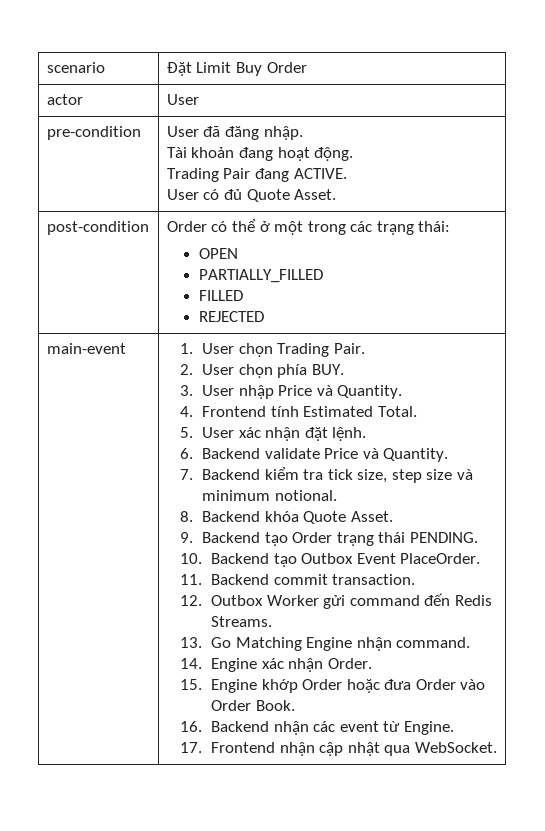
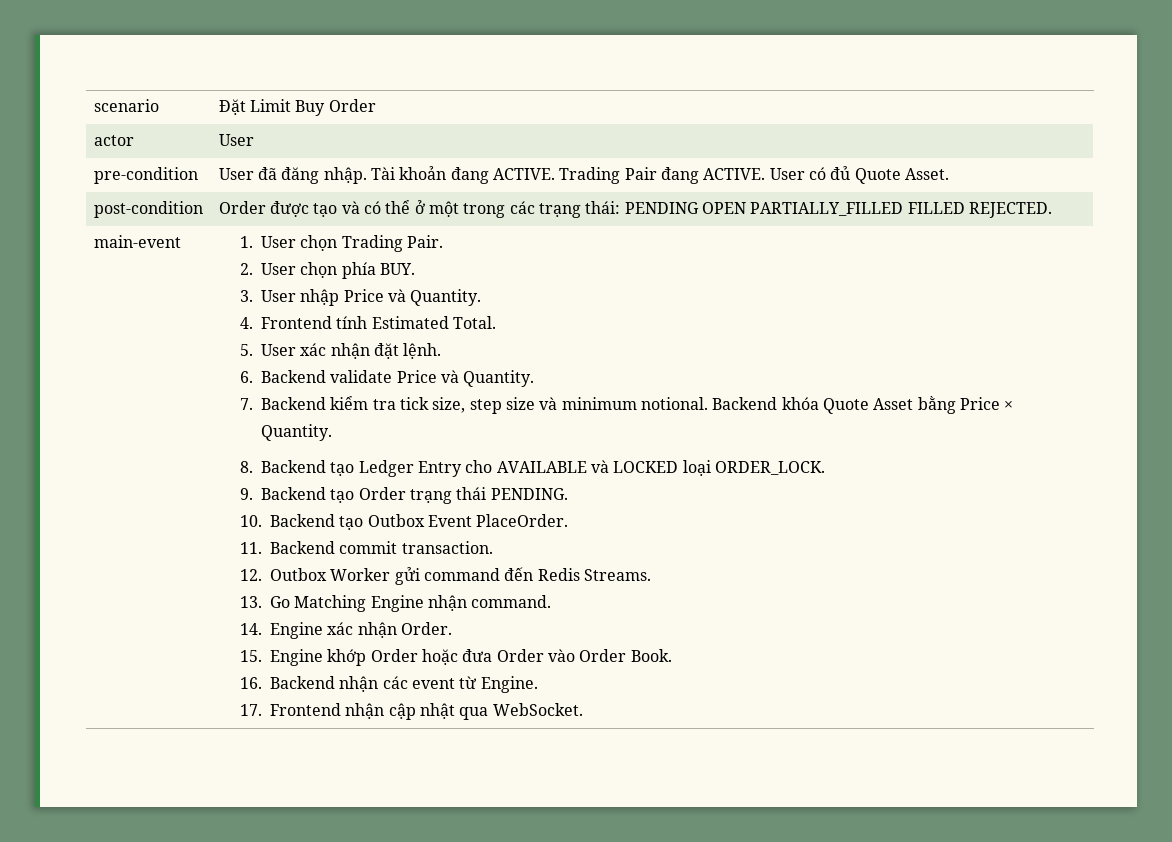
(303, 133) // -> (367, 175) none
[277,147,354,161] hoạt động. // -> [493,168,556,180] ACTIVE.
(347, 173) // -> (766, 174) none
(207, 226) none -> [270,201,360,217] được tạo và
(451, 226) // -> [624,202,699,214] PENDING
(239, 253) // -> (747, 208) none
(324, 276) // -> (904, 209) none
[199,311,265,322] // REJECTED -> [968,202,1052,218] REJECTED.
[180,511,393,524] // 8. Backend khóa Quote Asset. -> [712,396,1014,414] [261,424,333,441] [240,460,826,477] Backend khóa Quote Asset bằng Price × Quantity. // 8. Backend tạo Ledger Entry cho AVAILABLE và LOCKED loại ORDER_LOCK.

